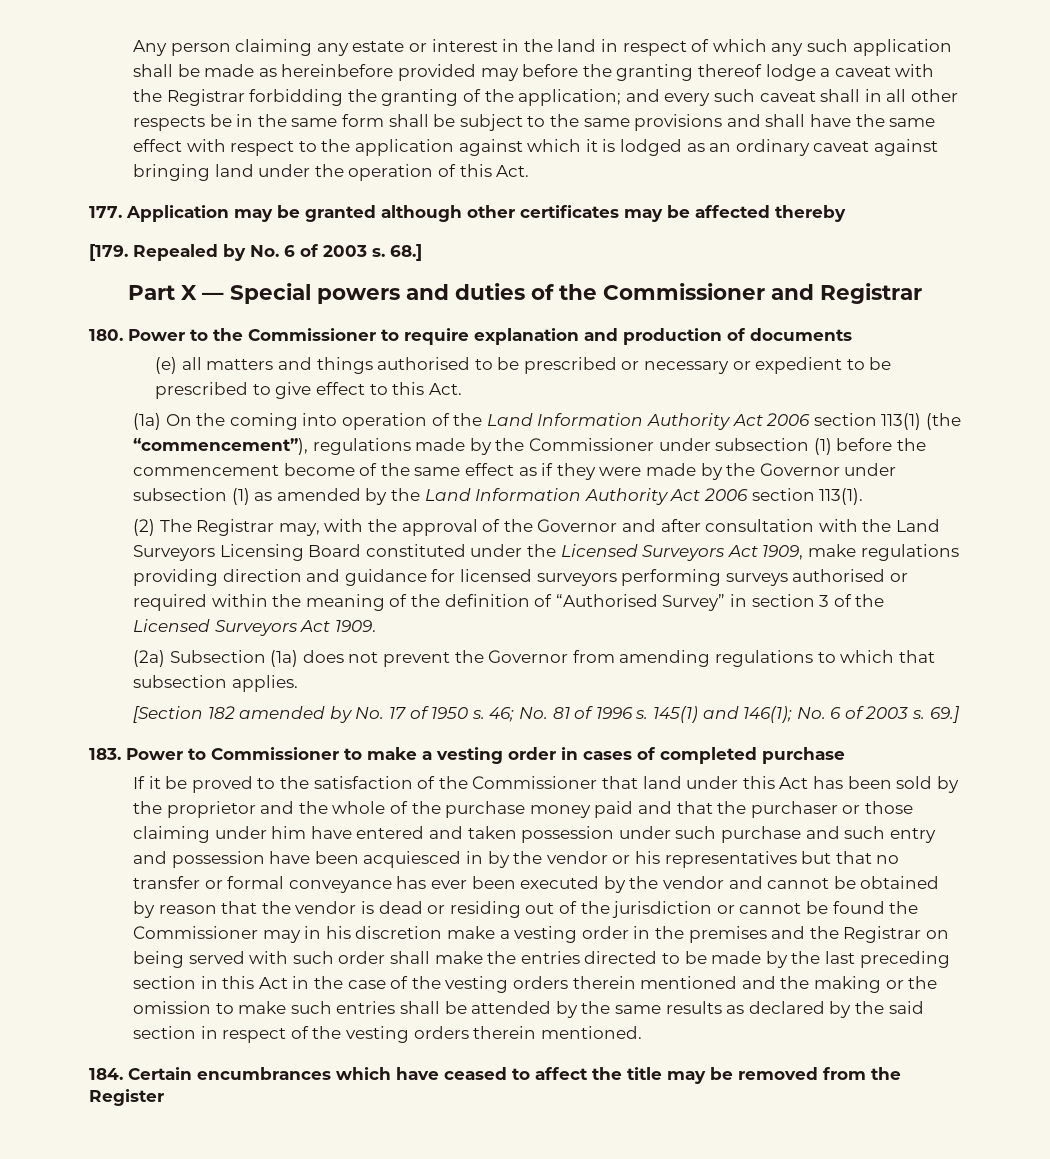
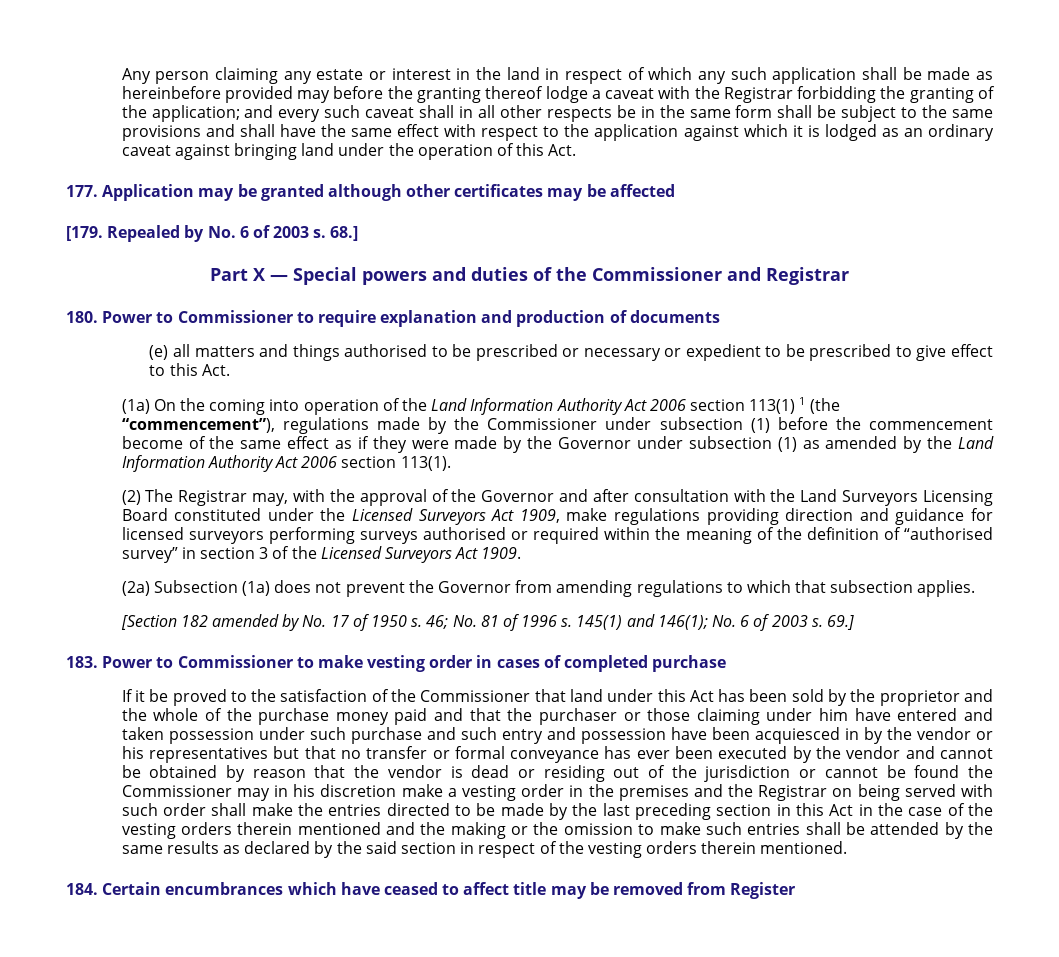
[775,205,846,222] thereby -> (675, 190) none
[213,328,243,341] the -> (174, 317) none
(922, 421) none -> [799,397,806,405] 1
[555,594,726,611] “Authorised Survey” -> [903,527,993,540] [121,547,178,563] “authorised survey”
[422,751,432,760] a -> (363, 661) none
[592,1067,622,1080] the -> (510, 888) none
[871,1067,901,1080] the -> (727, 888) none

